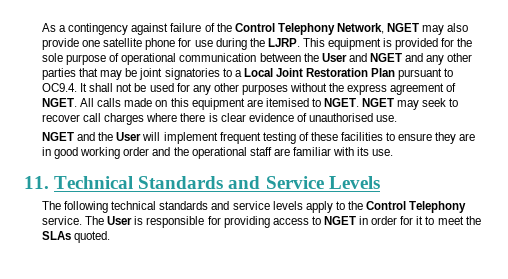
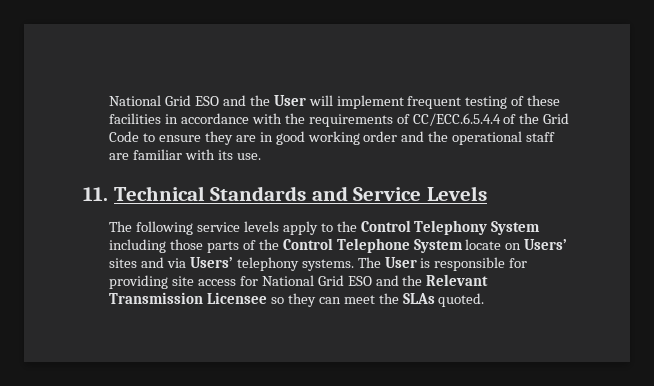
[41,23,469,35] [41,38,473,50] [41,53,473,65] [41,68,454,80] [41,83,457,95] [41,98,459,110] [41,113,398,125] [41,132,74,141] As a contingency against failure of the Control Telephony Network, NGET may also provide one satellite phone for use during the LJRP. This equipment is provided for the sole purpose of operational communication between the User and NGET and any other parties that may be joint signatories to a Local Joint Restoration Plan pursuant to OC9.4. It shall not be used for any other purposes without the express agreement of NGET. All calls made on this equipment are itemised to NGET. NGET may seek to recover call charges where there is clear evidence of unauthorised use. // NGET -> [109,95,219,106] National Grid ESO
(384, 136) none -> [165,113,570,127] [109,131,140,142] in accordance with the requirements of CC/ECC.6.5.4.4 of the Grid Code
[111,201,230,210] technical standards and -> (194, 228) none
[41,216,82,225] service. -> [491,221,541,235] [109,238,568,253] [109,257,354,271] System including those parts of the Control Telephone System locate on Users’ sites and via Users’ telephony systems.
[272,216,435,225] access to NGET in order for it to -> [172,274,489,286] [109,292,341,307] site access for National Grid ESO and the Relevant Transmission Licensee so they can

